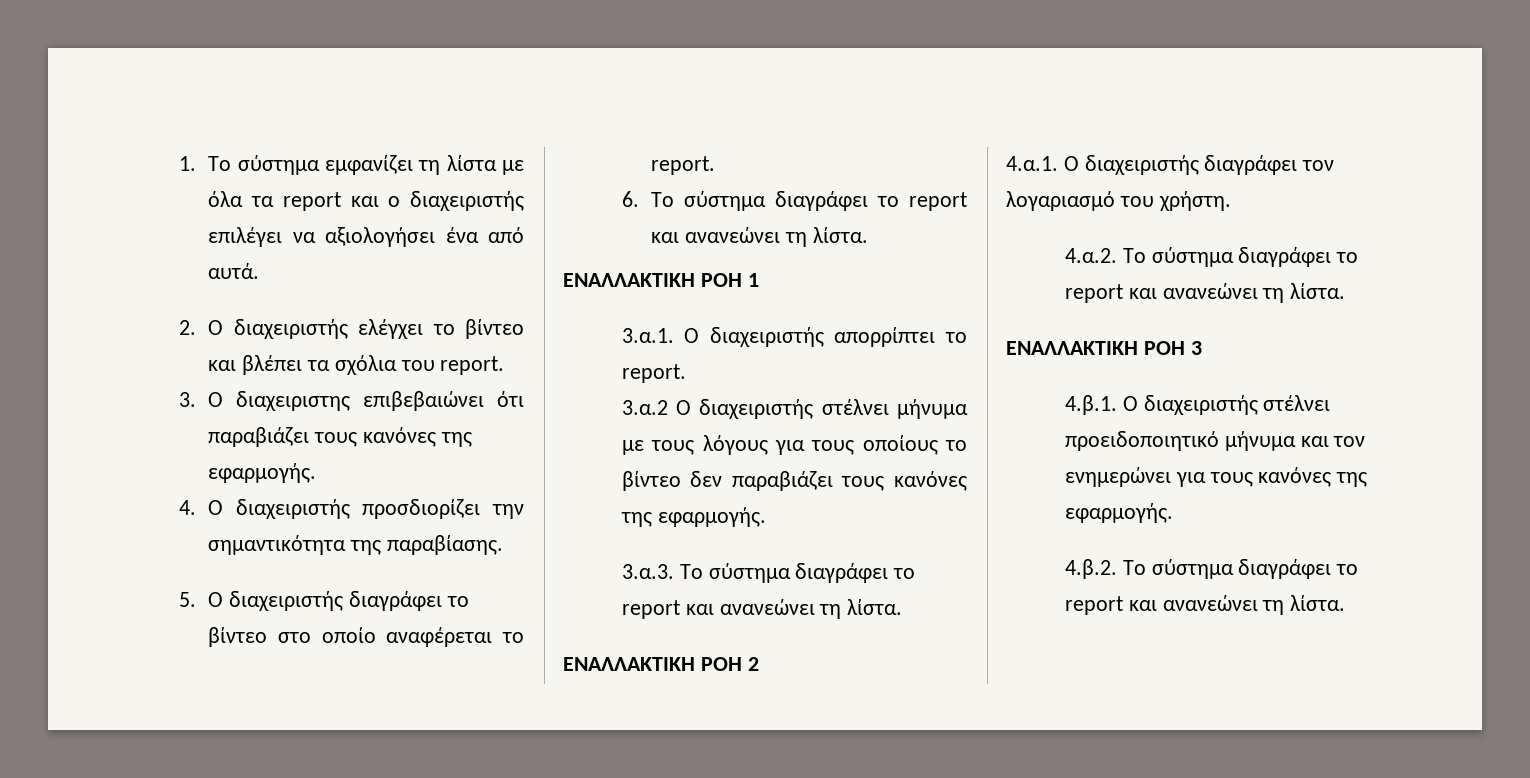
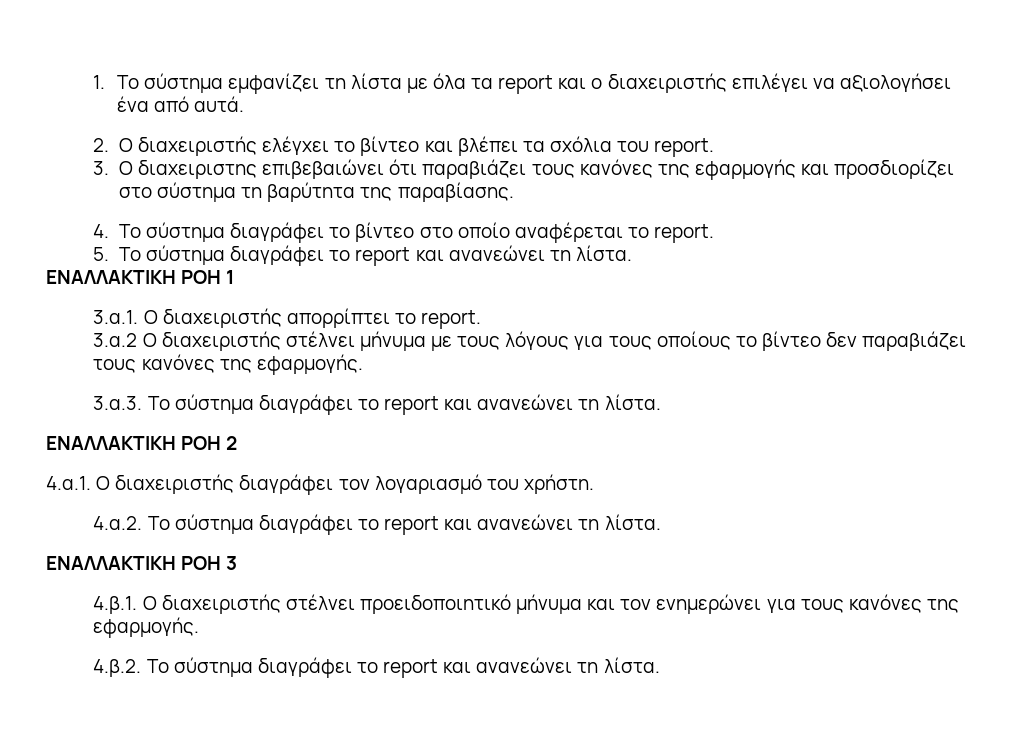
[208,463,317,483] [178,499,524,519] [208,535,347,555] εφαρμογής. // 4. Ο διαχειριστής προσδιορίζει την σημαντικότητα -> [694,159,955,180] [118,182,356,202] εφαρμογής και προσδιορίζει στο σύστημα τη βαρύτητα
[178,591,344,611] 5. Ο διαχειριστής -> [93,222,226,242] 4. Το σύστημα
[621,191,639,207] 6. -> [93,247,110,261] 5.

